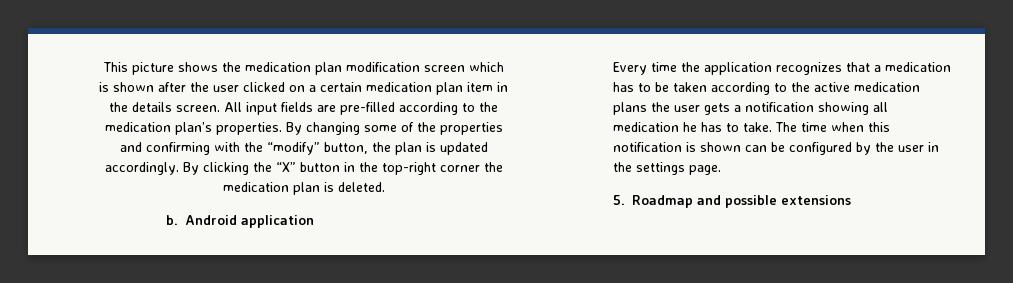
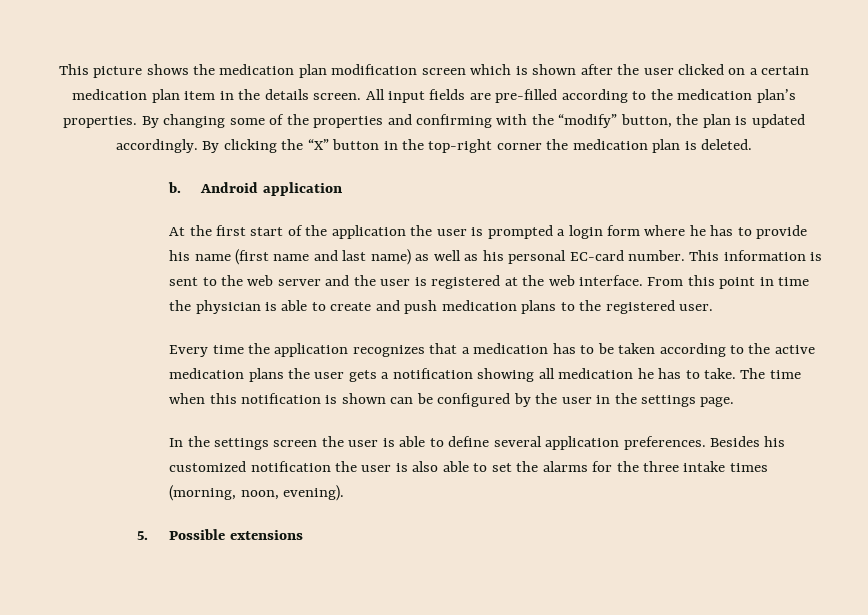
(315, 221) none -> [169,225,808,239] [169,249,823,265] [169,275,810,289] [169,300,714,314] // At the first start of the application the user is prompted a login form where he has to provide his name (first name and last name) as well as his personal EC-card number. This information is sent to the web server and the user is registered at the web interface. From this point in time the physician is able to create and push medication plans to the registered user.
[613,195,778,208] 5. Roadmap and possible -> [169,436,786,450] [169,461,768,472] [169,485,345,501] [136,529,226,540] In the settings screen the user is able to define several application preferences. Besides his customized notification the user is also able to set the alarms for the three intake times (morning, noon, evening). // 5. Possible

